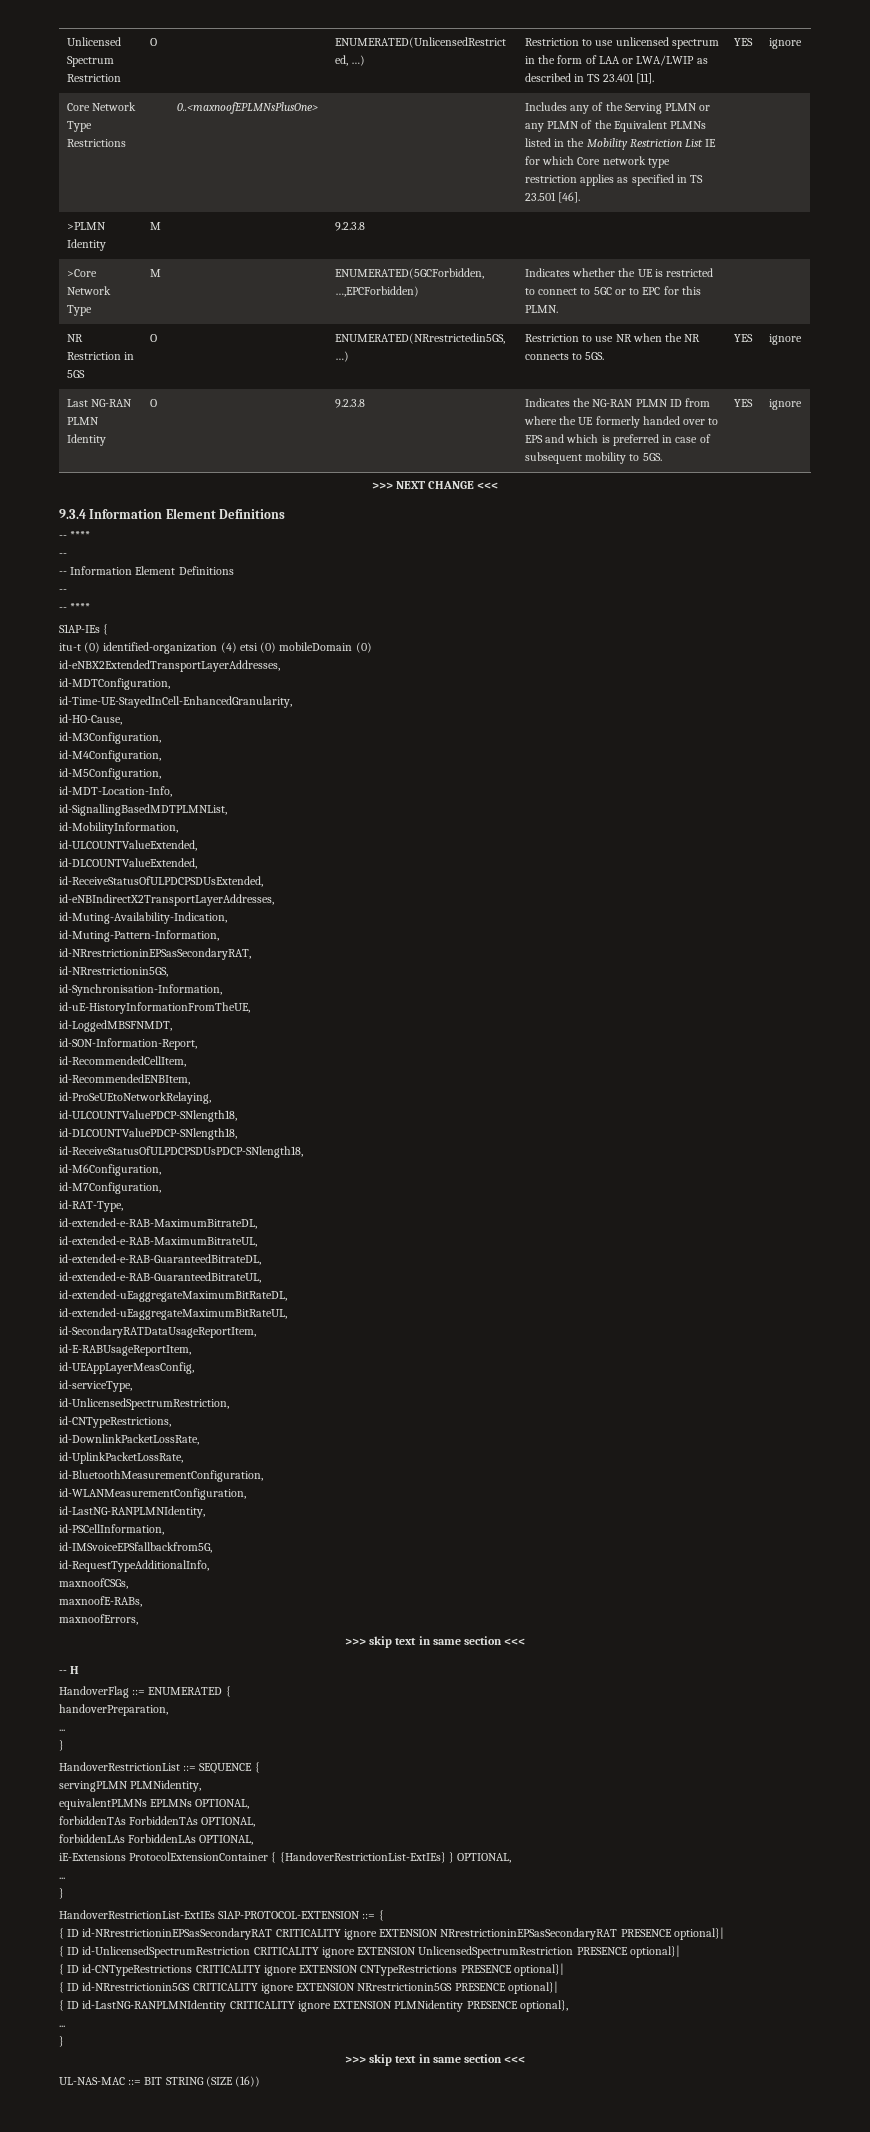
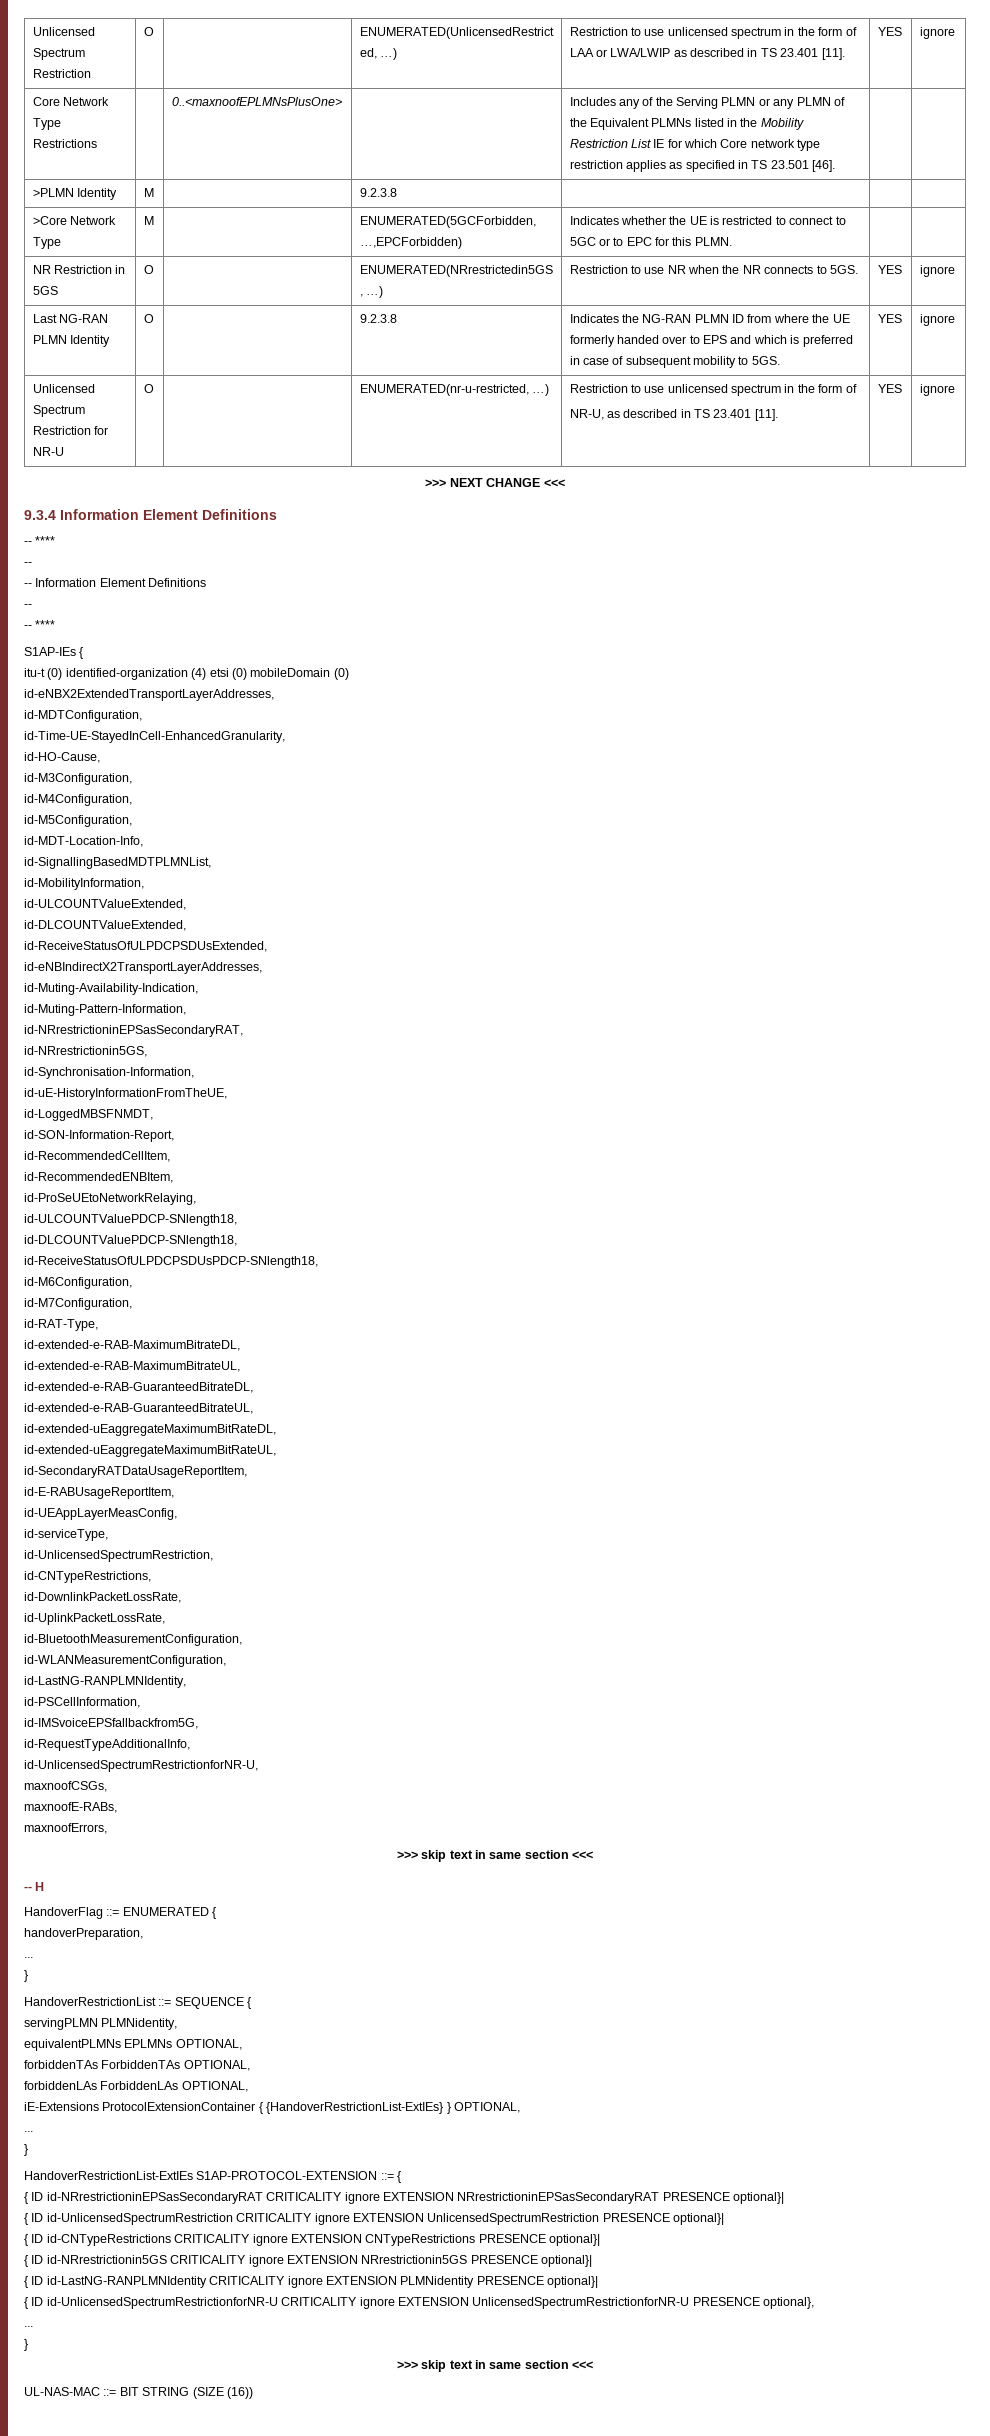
(802, 404) none -> [32,384,95,393] [32,405,85,417] [32,426,108,435] [32,447,64,456] [143,384,154,393] [359,384,549,396] [569,384,857,396] [569,409,778,421] [877,384,902,393] [919,384,955,396] // Unlicensed Spectrum Restriction for NR-U | O | | ENUMERATED(nr-u-restricted, …) | Restriction to use unlicensed spectrum in the form of // NR-U, as described in TS 23.401 [11]. | YES | ignore
(209, 1566) none -> [24,1760,258,1772] // id-UnlicensedSpectrumRestrictionforNR-U,
(518, 2005) none -> [547,2276,598,2288] [24,2297,760,2309] optional}| // { ID id-UnlicensedSpectrumRestrictionforNR-U CRITICALITY ignore EXTENSION UnlicensedSpectrumRestrictionforNR-U PRESENCE

